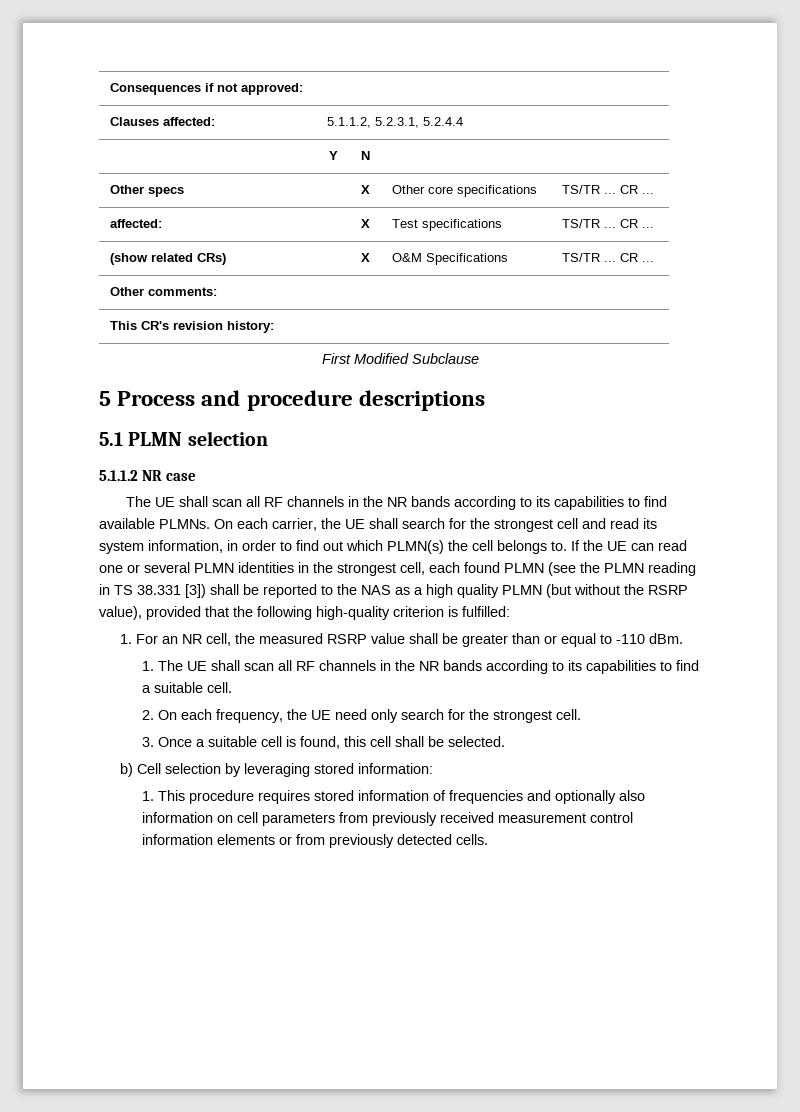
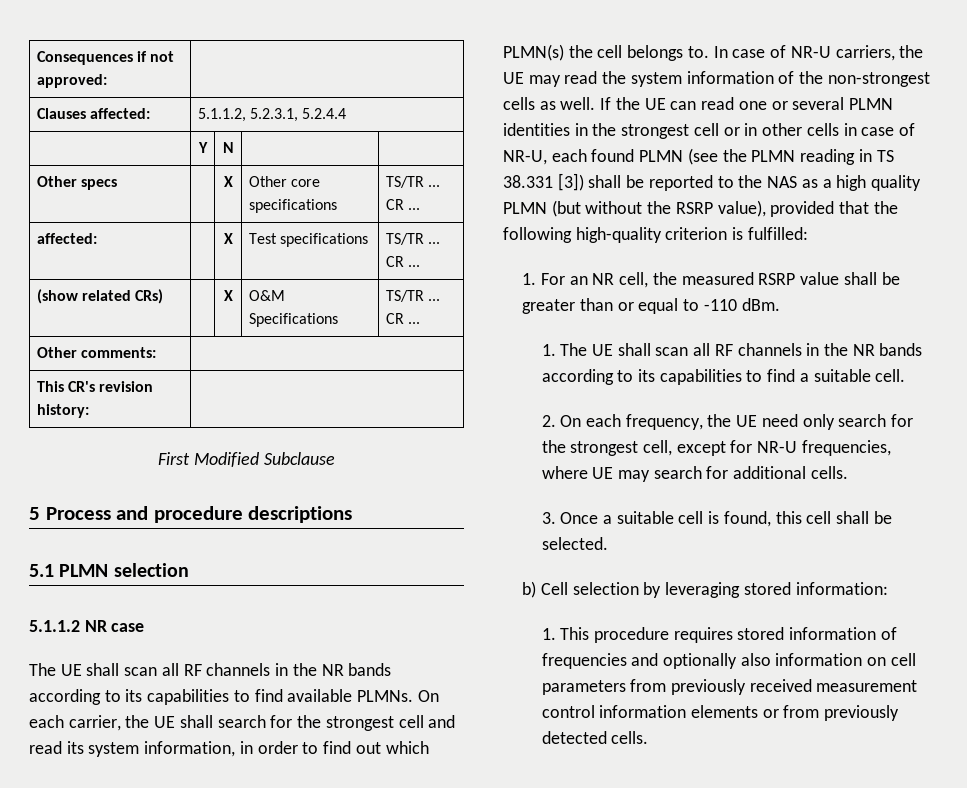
(567, 546) none -> [713,45,924,61] [503,71,930,87] [503,97,596,110] In case of NR-U carriers, the UE may read the system information of the non-strongest cells as well.
[400,562,425,575] cell, -> [693,123,915,136] [503,150,547,165] cell or in other cells in case of NR-U,
[555,709,581,720] cell. -> [642,440,891,456] [541,466,848,482] cell, except for NR-U frequencies, where UE may search for additional cells.

